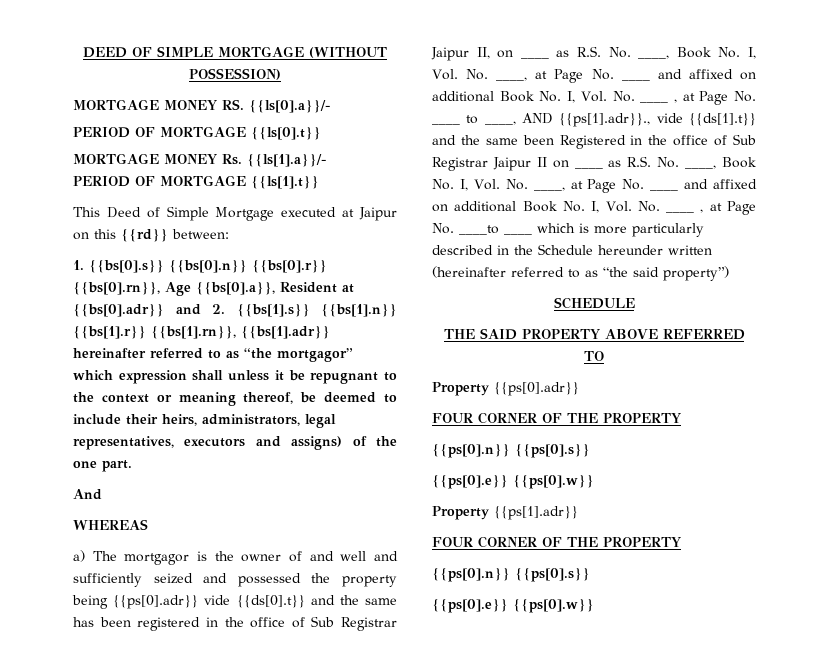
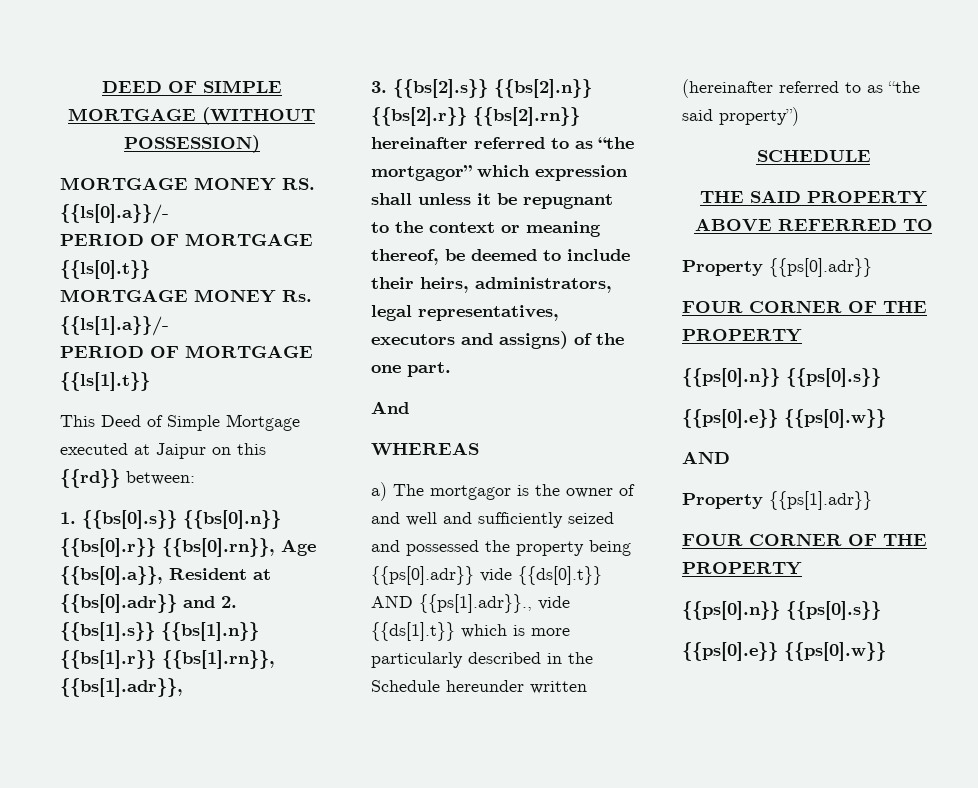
[241,326,330,339] {{bs[1].adr}} -> [60,678,183,697] [371,79,592,98] [371,107,580,126] {{bs[1].adr}}, // 3. {{bs[2].s}} {{bs[2].n}} {{bs[2].r}} {{bs[2].rn}}
[310,595,397,605] [73,616,397,631] [431,47,549,61] [556,46,756,59] [432,69,650,83] [657,69,756,80] [432,91,756,105] [432,113,756,127] [432,134,756,149] [432,157,603,171] [608,156,756,169] [432,179,679,193] [684,179,757,189] [432,201,756,215] [432,223,532,235] and the same has been registered in the office of Sub Registrar Jaipur II, on ____ as R.S. No. ____, Book No. I, Vol. No. ____, at Page No. ____ and affixed on additional Book No. I, Vol. No. ____ , at Page No. ____ to ____, AND {{ps[1].adr}}., vide {{ds[1].t}} and the same been Registered in the office of Sub Registrar Jaipur II on ____ as R.S. No. ____, Book No. I, Vol. No. ____, at Page No. ____ and affixed on additional Book No. I, Vol. No. ____ , at Page No. ____to ____ -> [371,594,570,613] [371,622,455,641] AND {{ps[1].adr}}., vide {{ds[1].t}}
(594, 482) none -> [682,451,730,464] // AND

